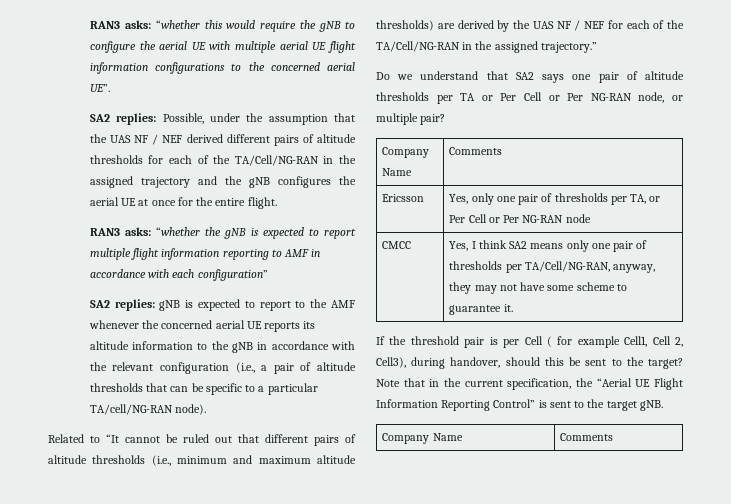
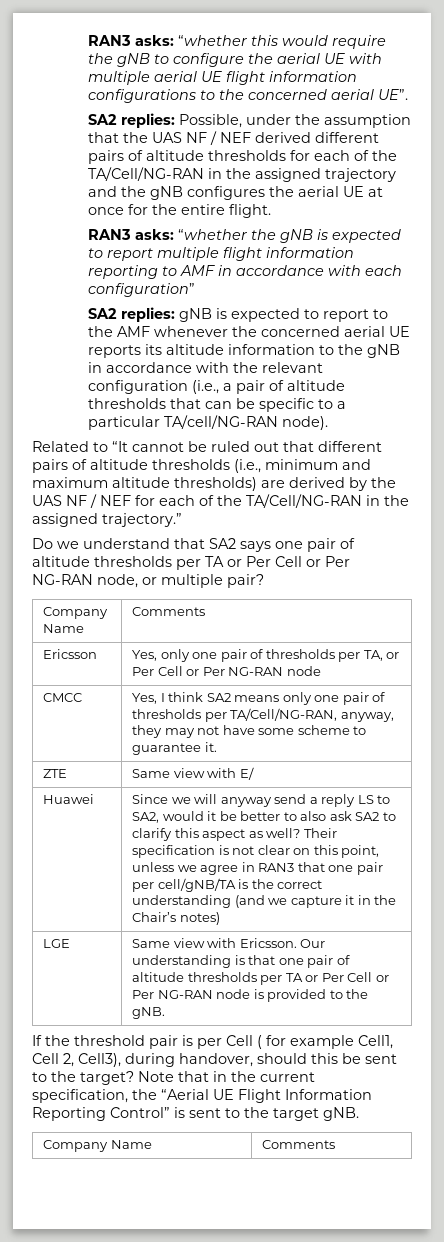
(513, 308) none -> [43,769,68,778] [132,767,254,780] [43,794,95,804] [132,794,391,807] [132,811,396,823] [132,828,337,841] [132,845,380,858] [132,862,383,875] [132,878,323,892] [132,895,397,908] [132,912,220,925] [43,939,71,948] [132,938,326,948] [132,955,350,968] [132,972,389,985] [132,989,369,1002] [132,1007,166,1019] // ZTE | Same view with E/ // Huawei | Since we will anyway send a reply LS to SA2, would it be better to also ask SA2 to clarify this aspect as well? Their specification is not clear on this point, unless we agree in RAN3 that one pair per cell/gNB/TA is the correct understanding (and we capture it in the Chair’s notes) // LGE | Same view with Ericsson. Our understanding is that one pair of altitude thresholds per TA or Per Cell or Per NG-RAN node is provided to the gNB.

